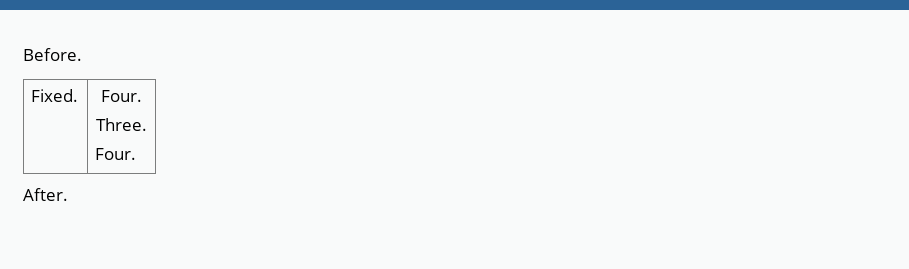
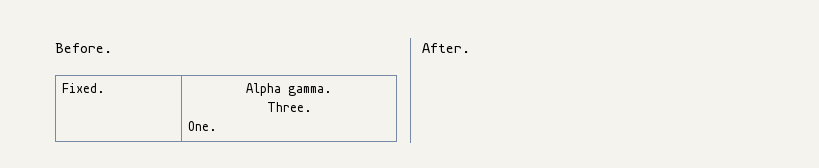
[100,90,142,102] Four. -> [246,83,332,96] Alpha gamma.
[95,148,137,160] Four. -> [187,121,217,131] One.

